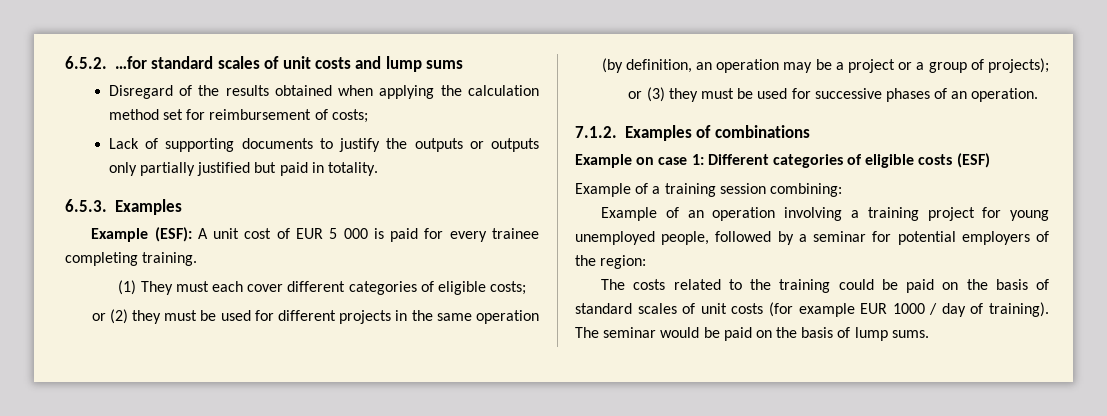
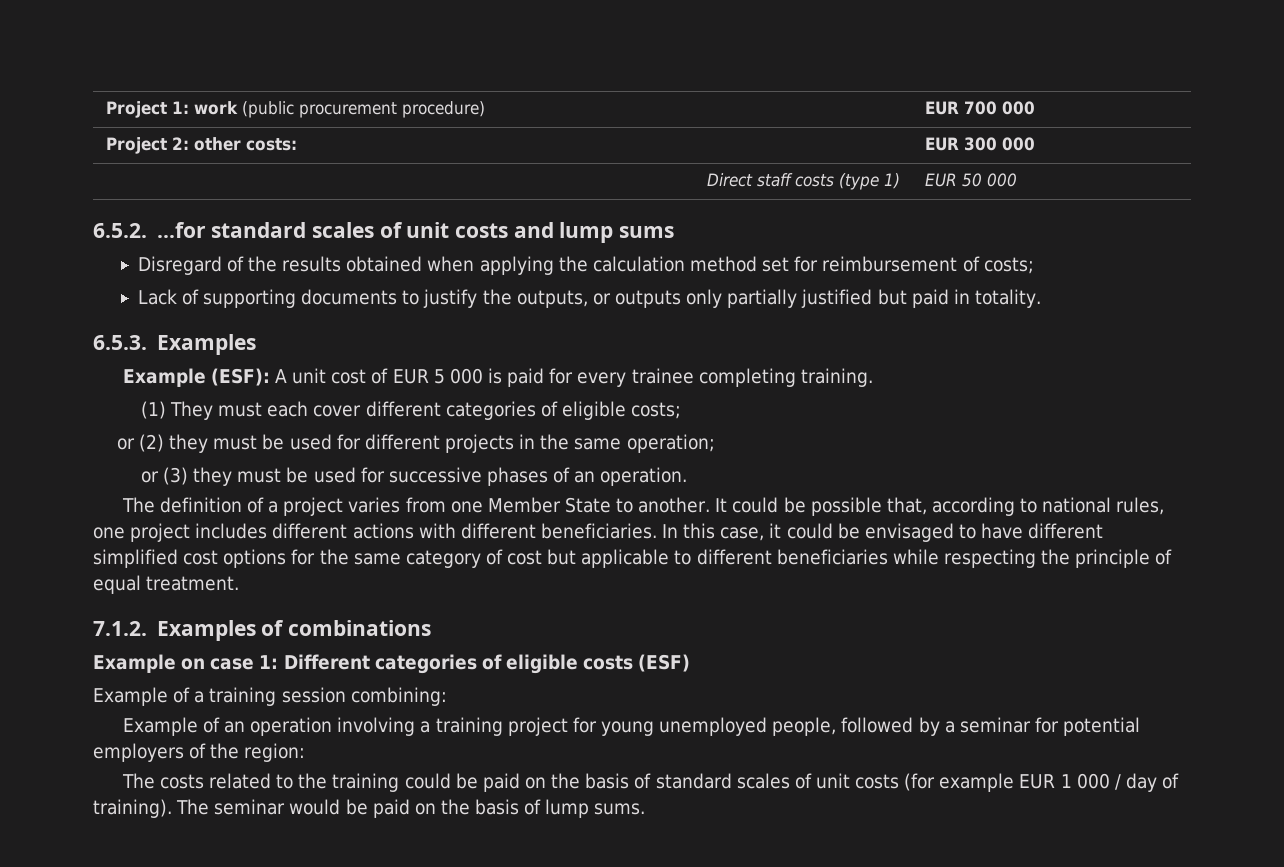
(65, 62) none -> [105,101,485,118] [924,101,1035,115] [105,137,297,154] [924,137,1035,151] [707,173,901,190] [924,173,1017,187] Project 1: work (public procurement procedure) | EUR 700 000 // Project 2: other costs: | EUR 300 000 // Direct staff costs (type 1) | EUR 50 000 //
[414,138,463,152] outputs -> [516,290,588,308] outputs,
[476,310,539,324] [601,58,1049,73] operation (by definition, an operation may be a project or a group of projects); -> [626,434,715,453] operation;
(1039, 95) none -> [121,497,1165,516] [93,523,1104,542] [93,549,1173,568] [93,575,240,594] // The definition of a project varies from one Member State to another. It could be possible that, according to national rules, one project includes different actions with different beneficiaries. In this case, it could be envisaged to have different simplified cost options for the same category of cost but applicable to different beneficiaries while respecting the principle of equal treatment.
[892,303,925,314] 1000 -> [1060,773,1110,789] 1 000

